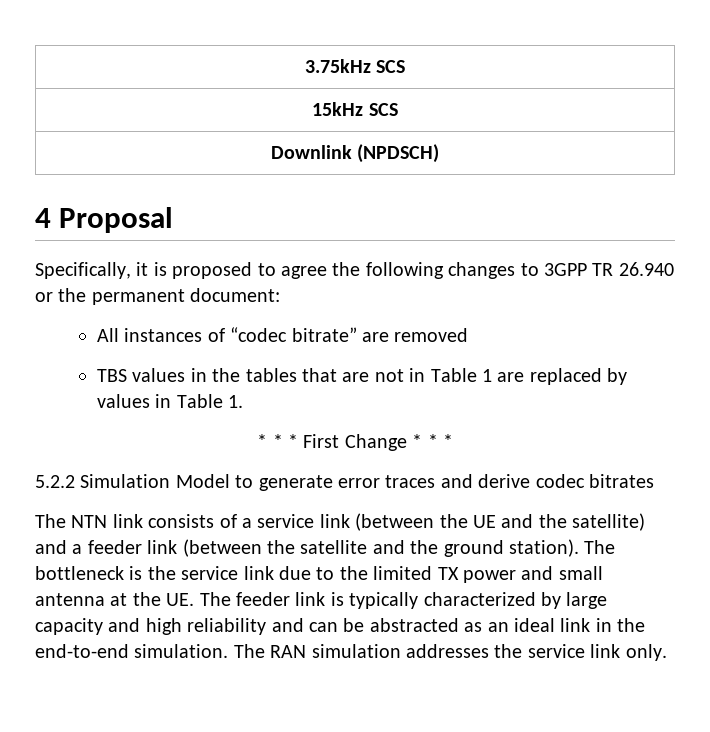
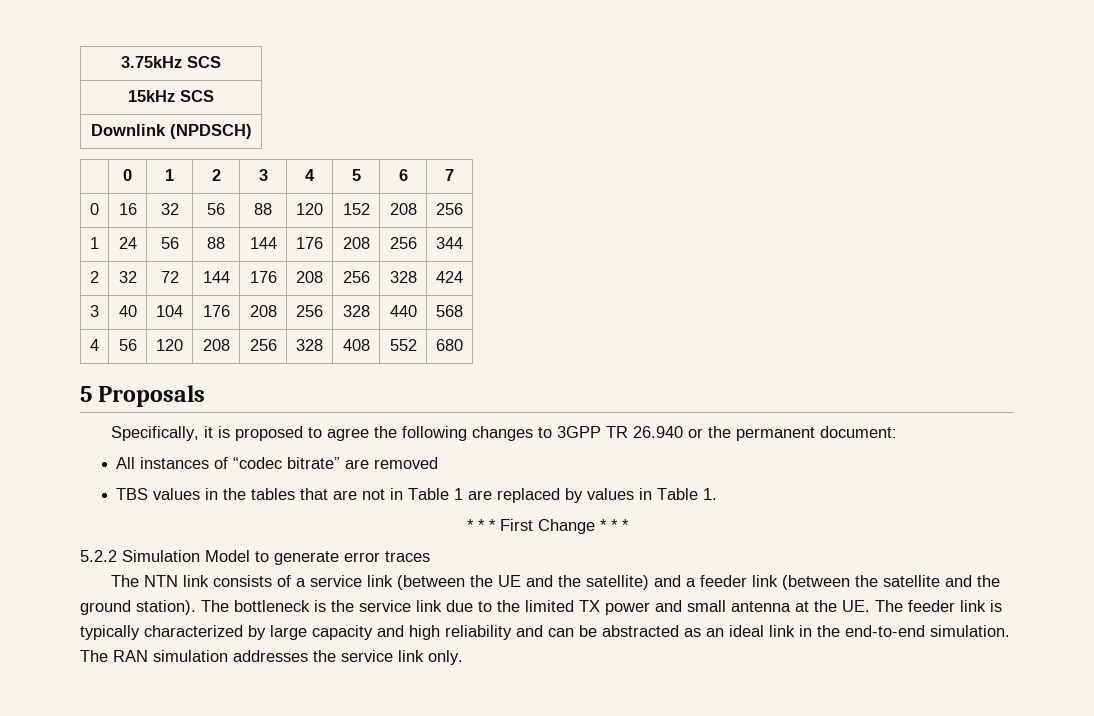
[35,207,174,233] // 4 Proposal -> [123,169,132,181] [165,169,174,181] [211,169,221,181] [258,169,268,181] [305,169,315,181] [351,169,361,181] [398,169,408,181] [445,169,454,181] [90,203,99,215] [118,203,137,215] [160,203,179,215] [207,203,225,215] [254,203,272,215] [296,203,323,215] [342,203,370,215] [389,203,417,215] [436,203,463,215] [90,237,99,249] [118,237,137,249] [160,237,179,249] [207,237,225,249] [249,237,277,249] [296,237,323,249] [342,237,370,249] [389,237,417,249] [436,237,463,249] [90,271,99,283] [118,271,137,283] [160,271,179,283] [202,271,230,283] [249,271,277,283] [296,271,323,283] [342,271,370,283] [389,271,417,283] [436,271,463,283] [90,305,99,317] [118,305,137,317] [156,305,183,317] [202,305,230,317] [249,305,277,317] [296,305,323,317] [342,305,370,317] [389,305,417,317] [436,305,463,317] [90,339,99,351] [118,339,137,351] [156,339,183,351] [202,339,230,351] [249,339,277,351] [296,339,323,351] [342,339,370,351] [389,339,417,351] [436,339,463,351] [80,385,206,407] // | 0 | 1 | 2 | 3 | 4 | 5 | 6 | 7 // 0 | 16 | 32 | 56 | 88 | 120 | 152 | 208 | 256 // 1 | 24 | 56 | 88 | 144 | 176 | 208 | 256 | 344 // 2 | 32 | 72 | 144 | 176 | 208 | 256 | 328 | 424 // 3 | 40 | 104 | 176 | 208 | 256 | 328 | 440 | 568 // 4 | 56 | 120 | 208 | 256 | 328 | 408 | 552 | 680 // 5 Proposals
[440,474,654,488] and derive codec bitrates -> (430, 556) none

